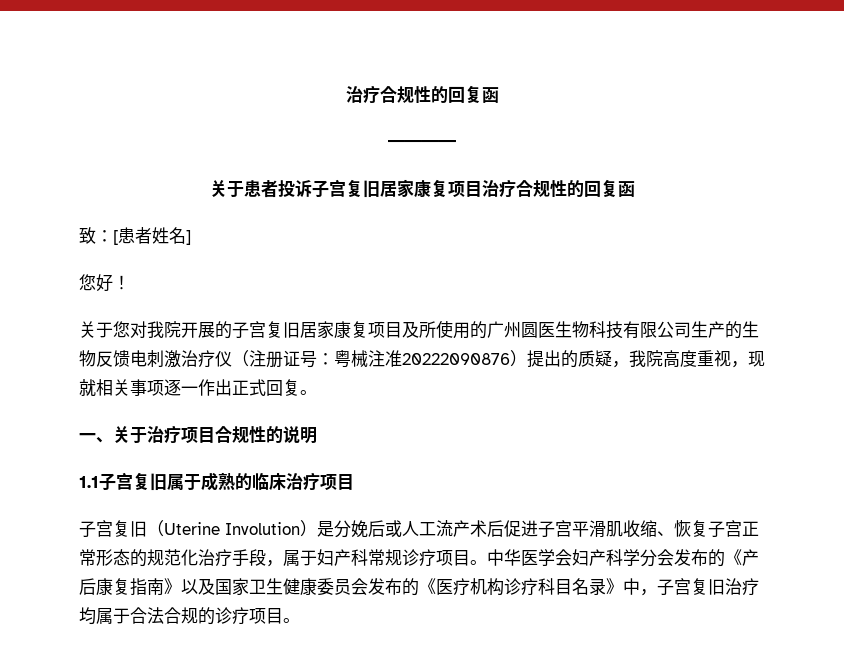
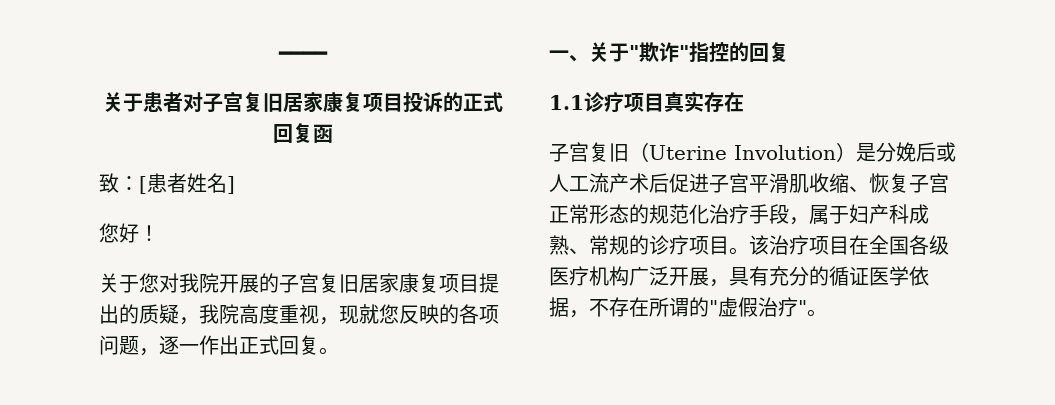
[345,85,499,103] 治疗合规性的回复函 // -> (277, 55) none
[277,179,584,198] 投诉子宫复旧居家康复项目治疗合规性的 -> [182,91,503,113] 对子宫复旧居家康复项目投诉的正式
[402,320,759,339] [79,350,527,368] 及所使用的广州圆医生物科技有限公司生产的生物反馈电刺激治疗仪（注册证号：粤械注准20222090876） -> (479, 283) none
[96,379,164,396] 相关事项 -> [379,304,499,324] [99,335,159,356] 您反映的各项问题，
[147,425,317,444] [79,472,354,491] 治疗项目合规性的说明 // 1.1子宫复旧属于成熟的临床治疗项目 -> [629,42,789,62] [549,91,744,112] "欺诈"指控的回复 // 1.1诊疗项目真实存在
[368,549,759,567] [79,578,759,596] [79,607,283,625] 常规诊疗项目。中华医学会妇产科学分会发布的《产后康复指南》以及国家卫生健康委员会发布的《医疗机构诊疗科目名录》中，子宫复旧治疗均属于合法合规的诊疗项目 -> [909,204,929,224] [549,235,949,255] [549,266,929,287] [549,297,807,318] 成熟、常规的诊疗项目。该治疗项目在全国各级医疗机构广泛开展，具有充分的循证医学依据，不存在所谓的"虚假治疗"

